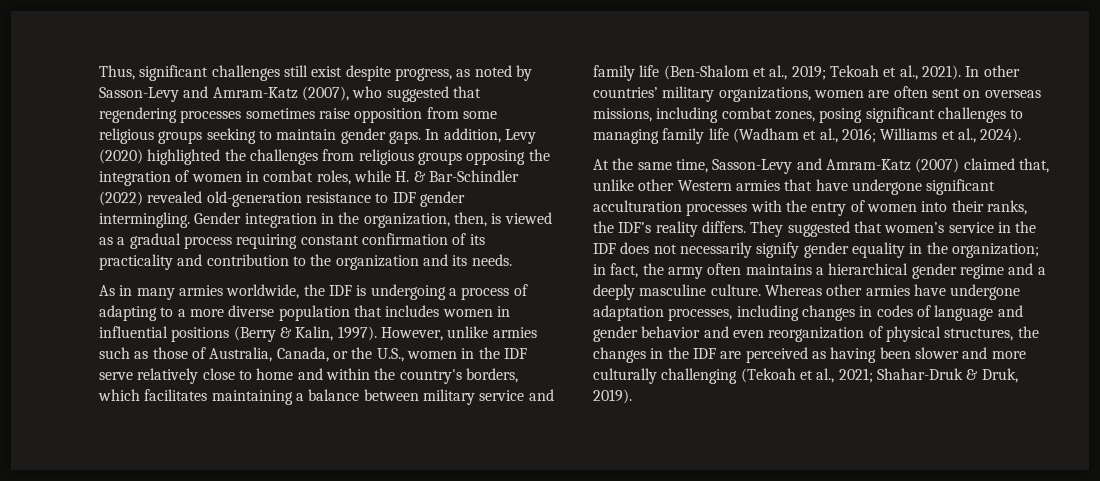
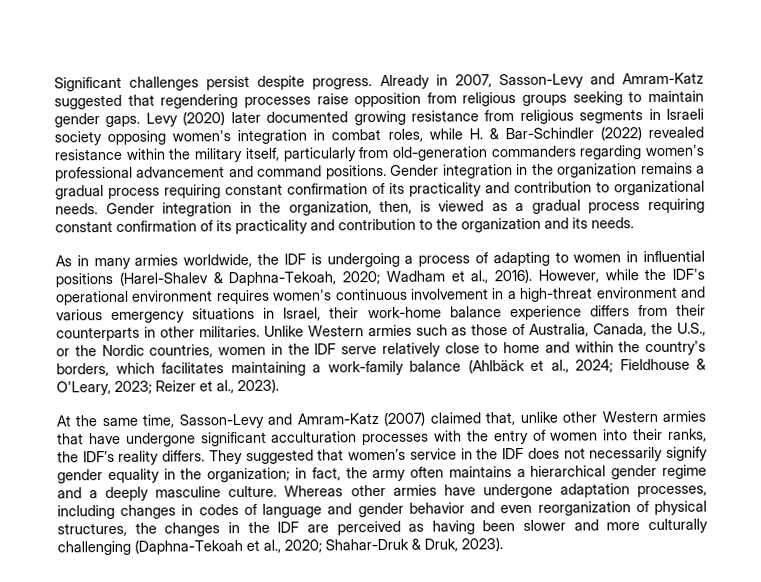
[99,65,532,81] [99,86,383,102] Thus, significant challenges still exist despite progress, as noted by Sasson-Levy and Amram-Katz (2007), who -> [54,72,705,92] Significant challenges persist despite progress. Already in 2007, Sasson-Levy and Amram-Katz
[245,108,315,119] sometimes -> (311, 102) none
[462,111,497,119] some -> (457, 98) none
[425,128,536,144] [99,149,550,165] [99,170,242,186] In addition, Levy (2020) highlighted the challenges from religious groups opposing the integration of women -> [145,108,704,127] [54,129,308,146] Levy (2020) later documented growing resistance from religious segments in Israeli society opposing women's integration
[206,191,465,207] [99,212,190,228] old-generation resistance to IDF gender intermingling. -> [54,144,705,163] [55,162,705,182] [55,180,705,200] [55,203,98,215] resistance within the military itself, particularly from old-generation commanders regarding women's professional advancement and command positions. Gender integration in the organization remains a gradual process requiring constant confirmation of its practicality and contribution to organizational needs.
[177,305,510,321] [99,326,489,342] a more diverse population that includes women in influential positions (Berry & Kalin, 1997). However, unlike -> [573,250,705,263] [55,268,705,288] [55,286,706,306] [56,304,706,323] [56,325,364,342] women in influential positions (Harel-Shalev & Daphna-Tekoah, 2020; Wadham et al., 2016). However, while the IDF's operational environment requires women's continuous involvement in a high-threat environment and various emergency situations in Israel, their work-home balance experience differs from their counterparts in other militaries. Unlike Western
[332,347,404,362] or the U.S., -> [651,322,707,336] [56,344,214,358] the U.S., or the Nordic countries,
[308,389,554,405] [593,65,1020,81] [593,86,1041,102] [593,107,1024,123] [593,128,1022,144] balance between military service and family life (Ben-Shalom et al., 2019; Tekoah et al., 2021). In other countries’ military organizations, women are often sent on overseas missions, including combat zones, posing significant challenges to managing family life (Wadham et al., 2016; Williams et al., 2024). -> [327,358,706,376] [56,378,279,396] work-family balance (Ahlbäck et al., 2024; Fieldhouse & O'Leary, 2023; Reizer et al., 2023).
[740,368,873,383] (Tekoah et al., 2021; -> [134,539,322,555] (Daphna-Tekoah et al., 2020;
[593,389,632,404] 2019). -> [461,537,503,552] 2023).

